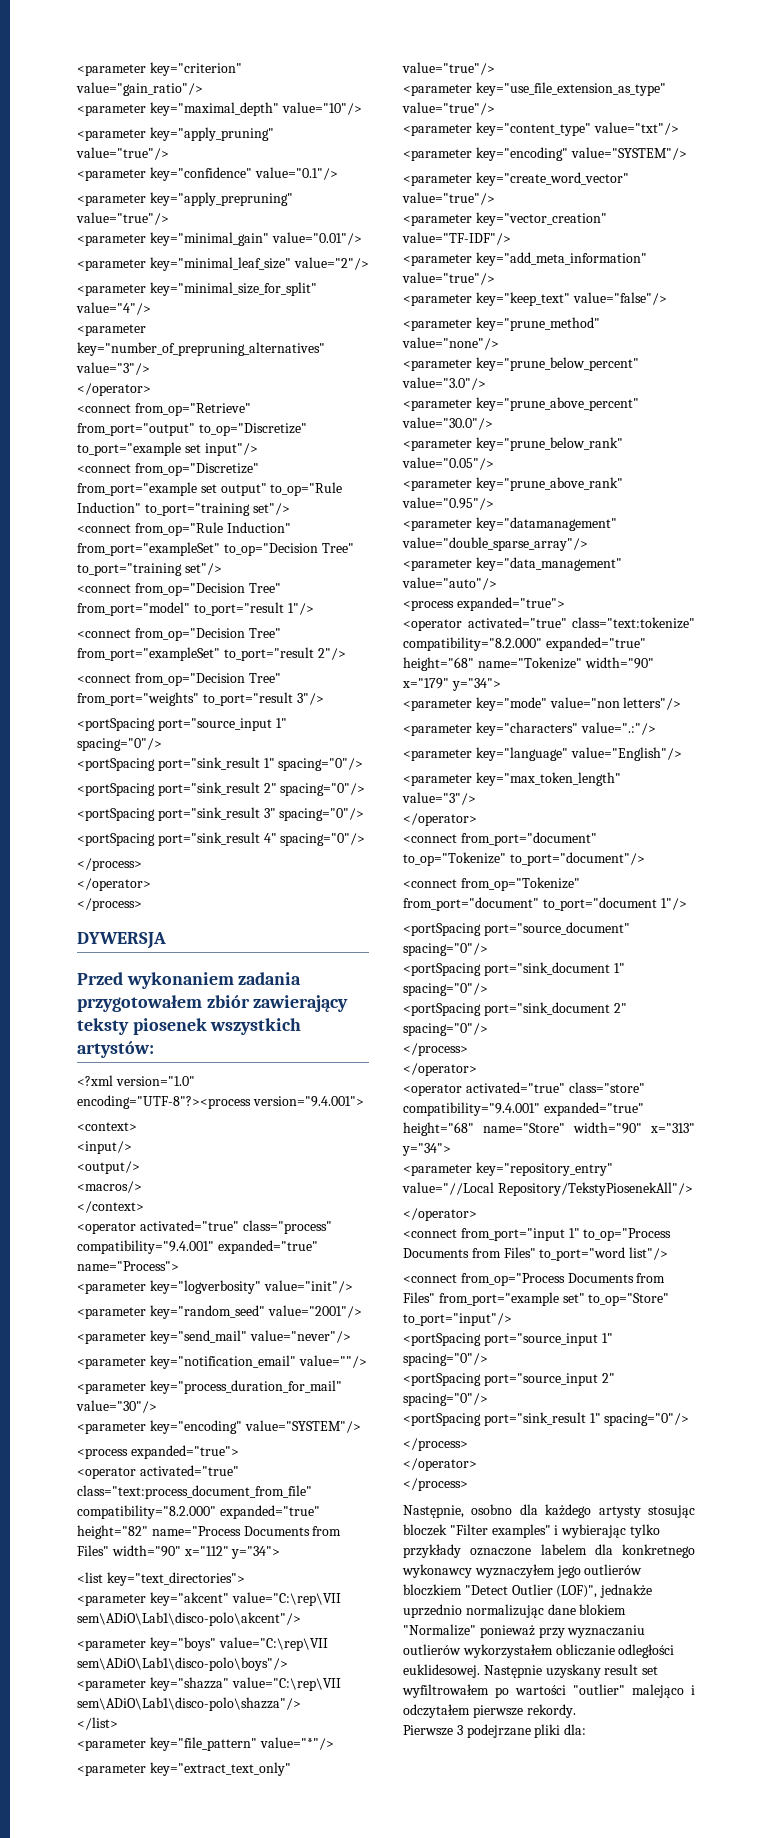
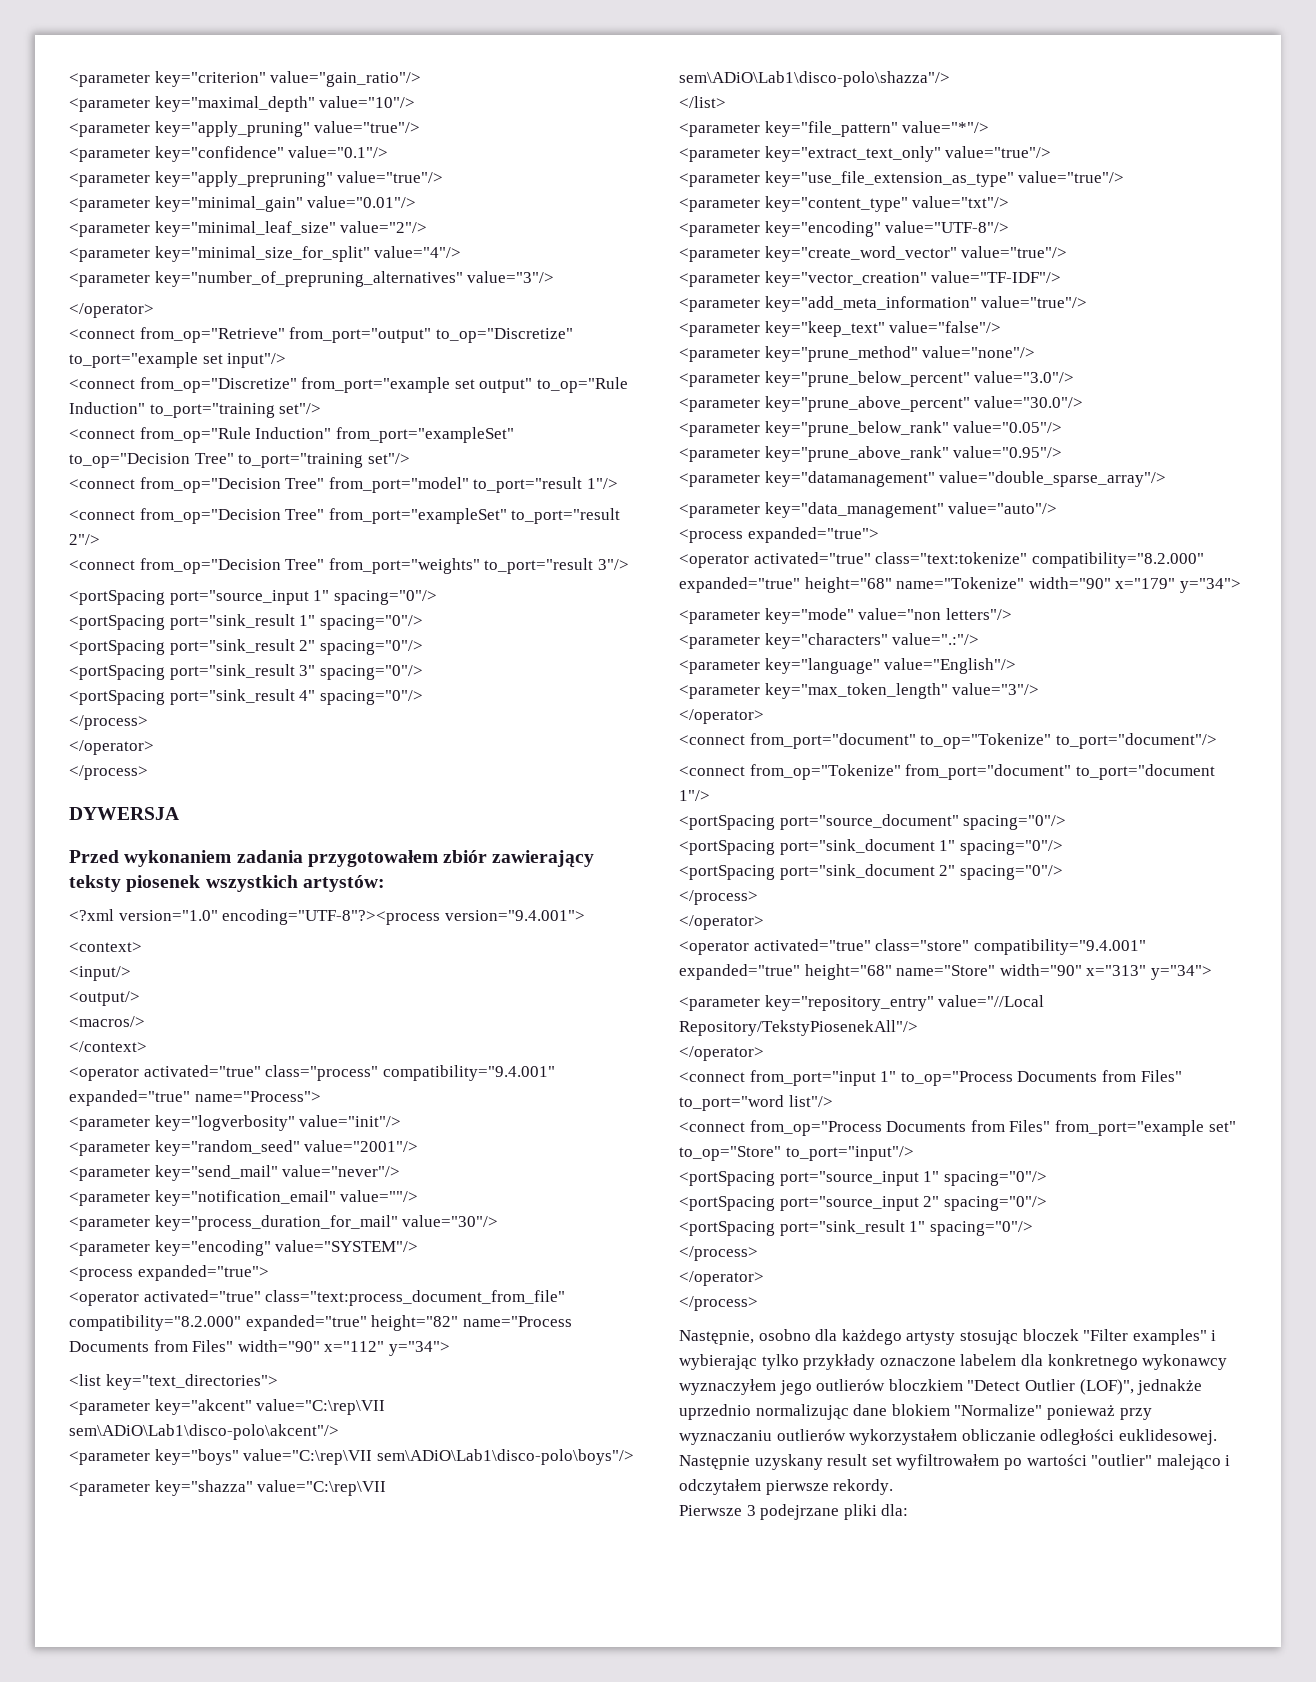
[570,147,687,160] value="SYSTEM"/> -> [885,221,1010,233] value="UTF-8"/>

